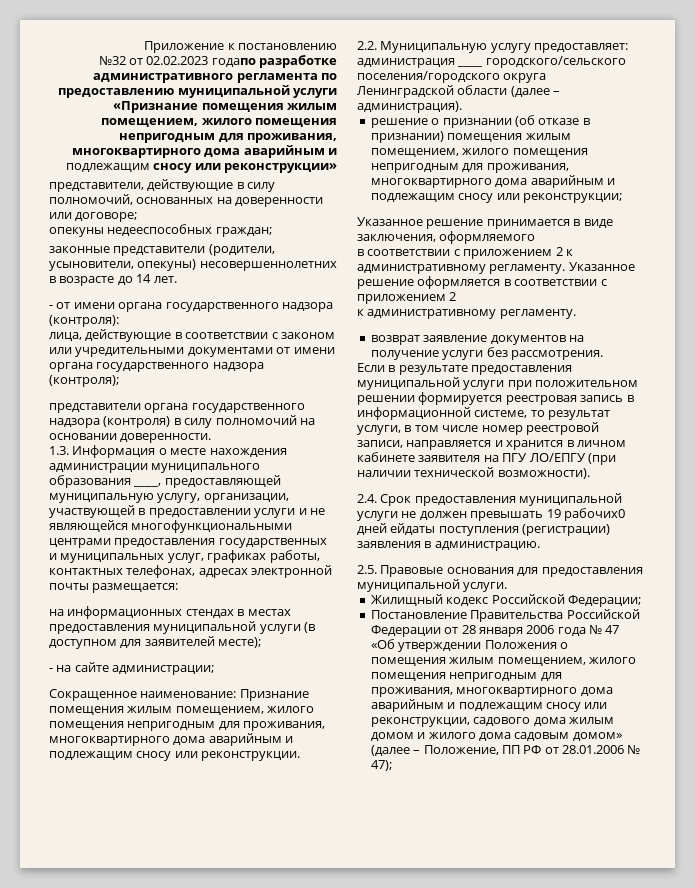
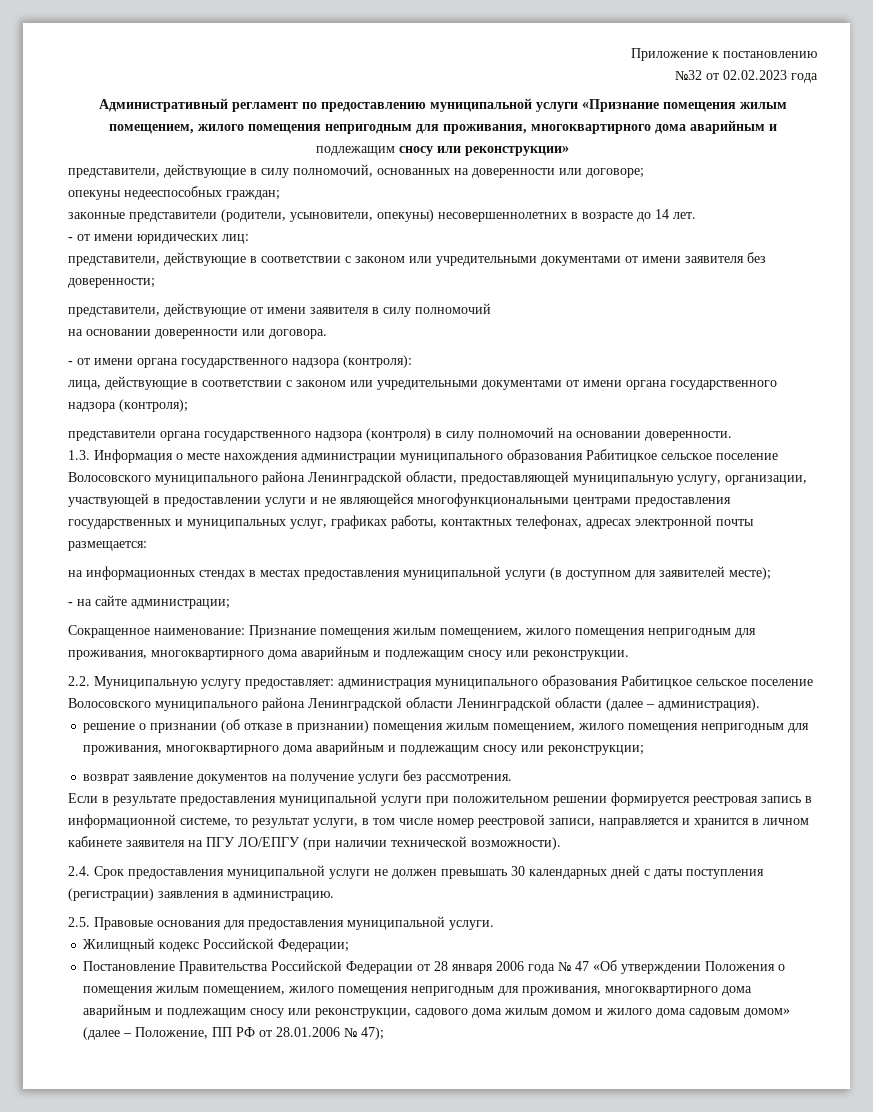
[211,55,337,68] [93,73,318,83] годапо разработке административного регламента -> [791,73,818,83] [98,98,298,112] года // Административный регламент
(177, 279) none -> [68,234,249,244] [68,252,766,266] [68,278,155,288] [68,303,491,317] [68,329,327,339] // - от имени юридических лиц: // представители, действующие в соответствии с законом или учредительными документами от имени заявителя без доверенности; // представители, действующие от имени заявителя в силу полномочий // на основании доверенности или договора.
[133,483,162,487] ____, -> [586,449,778,463] [68,471,457,485] Рабитицкое сельское поселение Волосовского муниципального района Ленинградской области,
[457,56,626,68] [357,71,547,83] ____ городского/сельского поселения/городского округа -> [435,675,813,689] [68,697,453,711] муниципального образования Рабитицкое сельское поселение Волосовского муниципального района Ленинградской области
[357,217,613,229] [357,231,536,244] [357,247,573,259] [357,262,635,274] [357,276,607,289] [357,292,457,304] [357,309,576,319] // Указанное решение принимается в виде заключения, оформляемого // в соответствии с приложением 2 к административному регламенту. Указанное решение оформляется в соответствии с приложением 2 // к административному регламенту. -> (645, 750) none
[546,508,625,521] [357,523,436,535] 19 рабочих0 дней ейдаты -> [511,865,683,879] 30 календарных дней с даты

